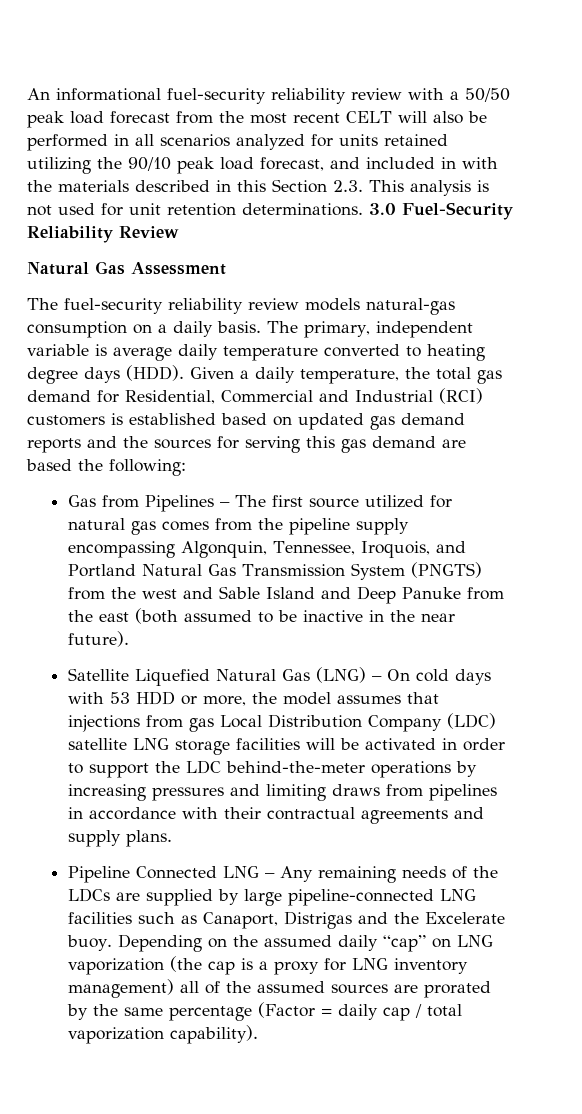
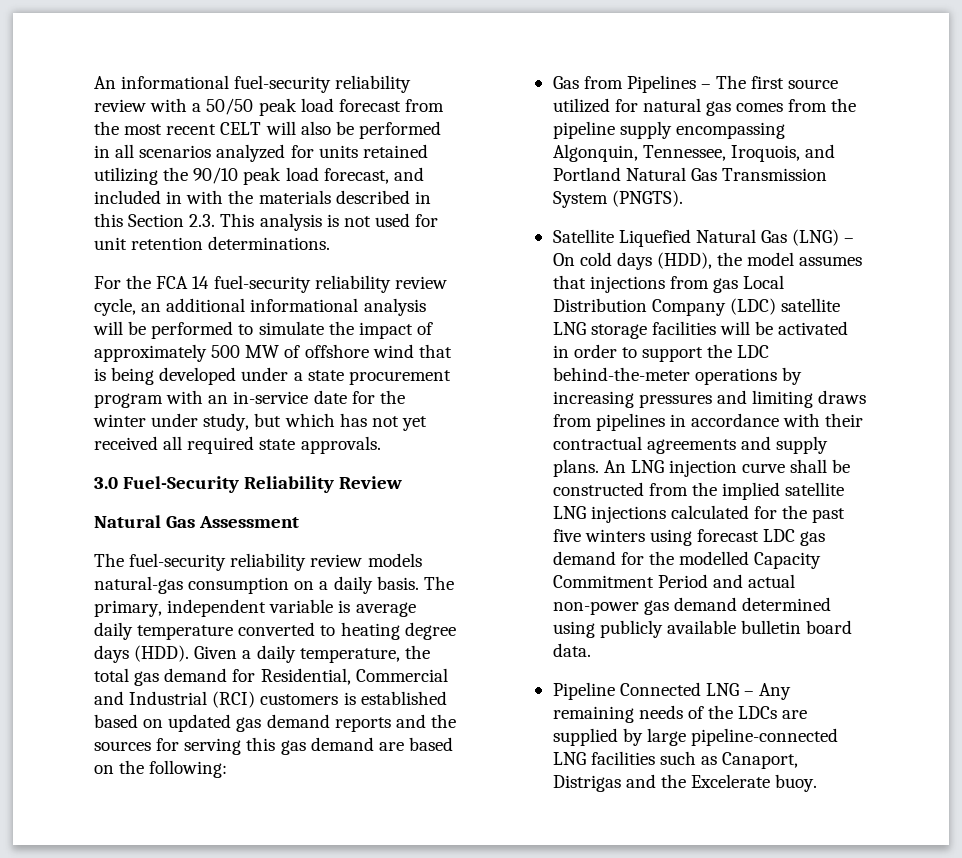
(363, 209) none -> [94,275,447,293] [94,298,426,316] [93,321,433,339] [94,344,452,362] [94,367,451,385] [94,390,405,408] [93,413,427,431] [94,436,381,454] // For the FCA 14 fuel-security reliability review cycle, an additional informational analysis will be performed to simulate the impact of approximately 500 MW of offshore wind that is being developed under a state procurement program with an in-service date for the winter under study, but which has not yet received all required state approvals. //
(72, 465) none -> [94,765,114,774] on
[410,562,482,578] [67,586,504,604] [67,608,455,624] [67,631,129,647] (PNGTS) from the west and Sable Island and Deep Panuke from the east (both assumed to be inactive in the near future). -> [611,190,683,207] (PNGTS).
[67,691,246,706] with 53 HDD or more, -> [656,252,712,269] (HDD),
(172, 838) none -> [603,459,851,477] [552,482,845,500] [552,505,846,523] [552,529,826,546] [552,551,822,569] [552,574,795,588] [552,597,831,615] [552,620,853,638] [552,643,591,657] An LNG injection curve shall be constructed from the implied satellite LNG injections calculated for the past five winters using forecast LDC gas demand for the modelled Capacity Commitment Period and actual non-power gas demand determined using publicly available bulletin board data.
[117,934,493,952] [67,956,468,975] [67,979,491,998] [66,1002,462,1021] [67,1025,258,1044] Depending on the assumed daily “cap” on LNG vaporization (the cap is a proxy for LNG inventory management) all of the assumed sources are prorated by the same percentage (Factor = daily cap / total vaporization capability). -> (818, 783) none

